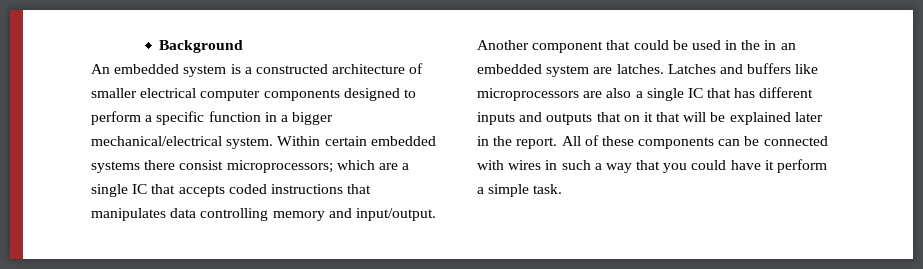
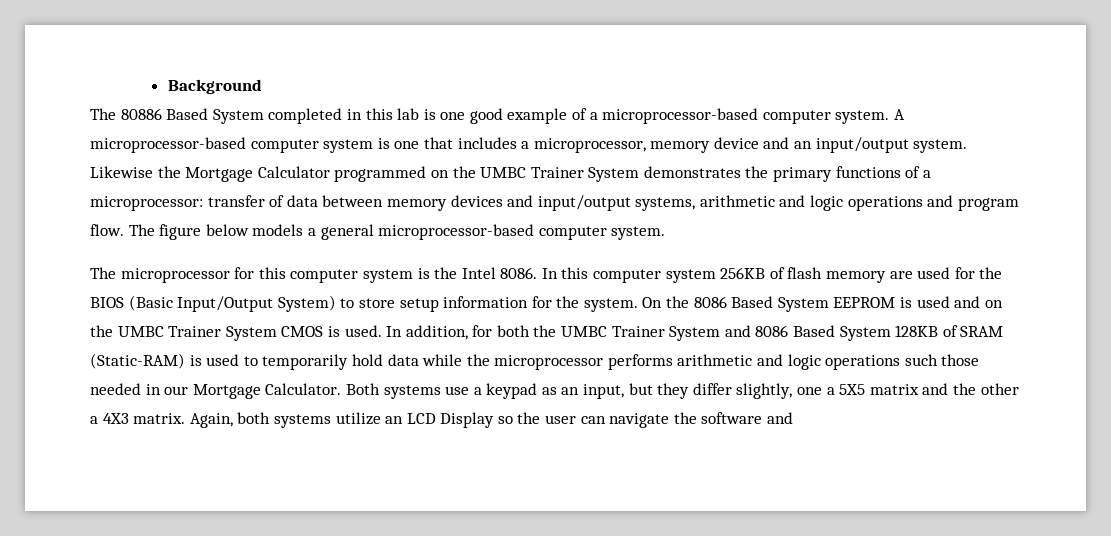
[91,63,424,77] [91,88,416,101] [91,111,334,125] [91,136,436,149] [91,160,410,173] [91,184,372,197] [91,208,436,221] [477,40,796,53] [477,63,819,77] [477,87,814,101] [477,112,823,125] [477,135,828,149] [477,159,828,173] [477,184,563,197] An embedded system is a constructed architecture of smaller electrical computer components designed to perform a specific function in a bigger mechanical/electrical system. Within certain embedded systems there consist microprocessors; which are a single IC that accepts coded instructions that manipulates data controlling memory and input/output. Another component that could be used in the in an embedded system are latches. Latches and buffers like microprocessors are also a single IC that has different inputs and outputs that on it that will be explained later in the report. All of these components can be connected with wires in such a way that you could have it perform a simple task. -> [90,108,906,124] [90,137,968,153] [90,166,931,182] [90,195,1019,211] [90,224,666,240] [90,267,1003,283] [90,295,1003,312] [90,325,1004,341] [90,353,980,370] [90,383,1019,399] [90,412,794,428] The 80886 Based System completed in this lab is one good example of a microprocessor-based computer system. A microprocessor-based computer system is one that includes a microprocessor, memory device and an input/output system. Likewise the Mortgage Calculator programmed on the UMBC Trainer System demonstrates the primary functions of a microprocessor: transfer of data between memory devices and input/output systems, arithmetic and logic operations and program flow. The figure below models a general microprocessor-based computer system. // The microprocessor for this computer system is the Intel 8086. In this computer system 256KB of flash memory are used for the BIOS (Basic Input/Output System) to store setup information for the system. On the 8086 Based System EEPROM is used and on the UMBC Trainer System CMOS is used. In addition, for both the UMBC Trainer System and 8086 Based System 128KB of SRAM (Static-RAM) is used to temporarily hold data while the microprocessor performs arithmetic and logic operations such those needed in our Mortgage Calculator. Both systems use a keypad as an input, but they differ slightly, one a 5X5 matrix and the other a 4X3 matrix. Again, both systems utilize an LCD Display so the user can navigate the software and

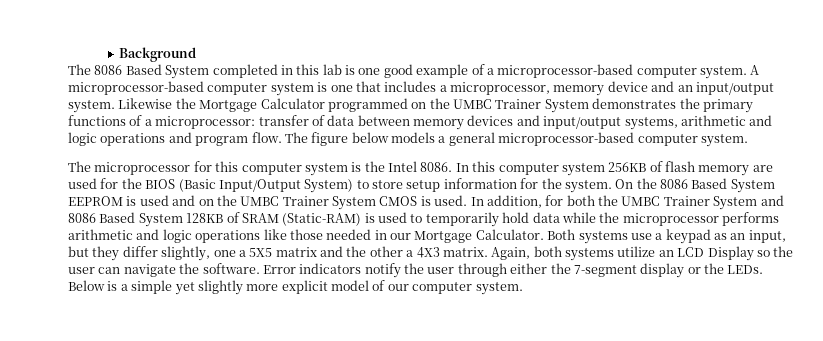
[120,108,162,120] 80886 -> [94,65,123,75] 8086
[904,354,938,366] such -> [263,229,287,240] like
[701,412,794,424] software and -> [202,263,764,278] [68,280,523,295] software. Error indicators notify the user through either the 7-segment display or the LEDs. Below is a simple yet slightly more explicit model of our computer system.

